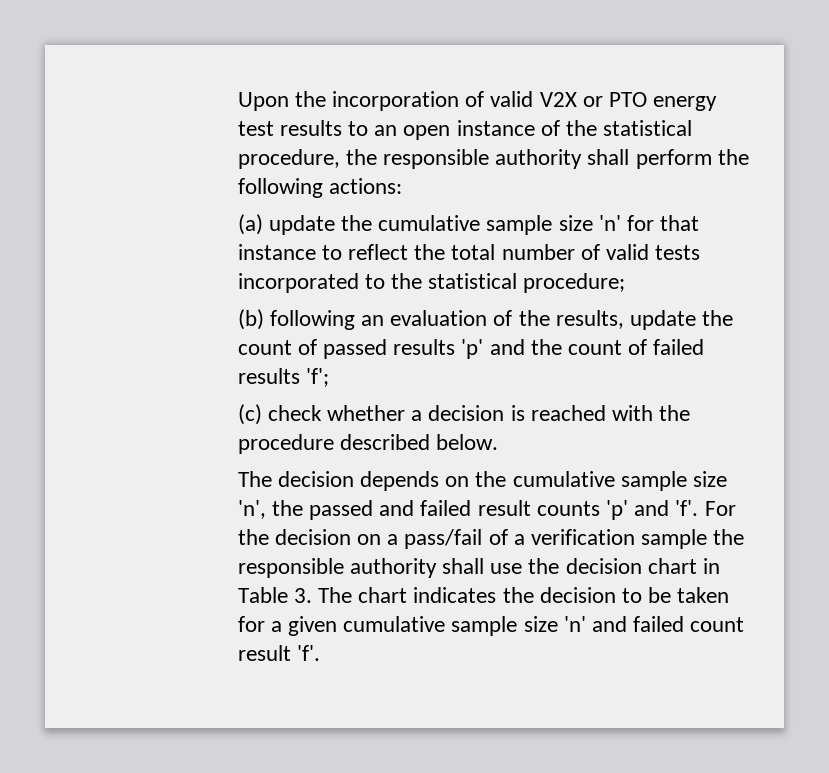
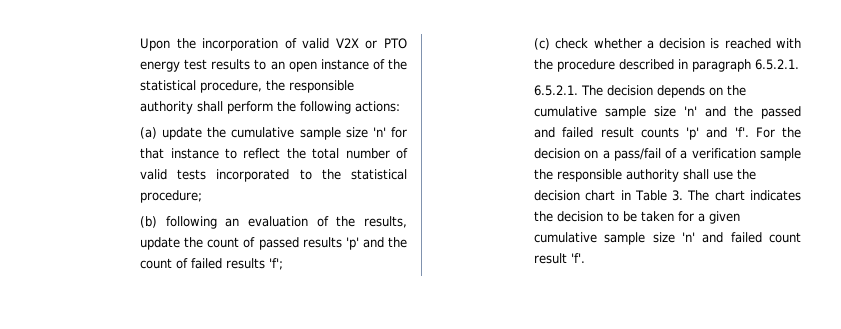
[435,434,498,450] below. // -> [678,59,800,72] [534,85,579,96] in paragraph 6.5.2.1. // 6.5.2.1.
[237,500,266,519] 'n', -> [684,106,727,117] 'n' and

